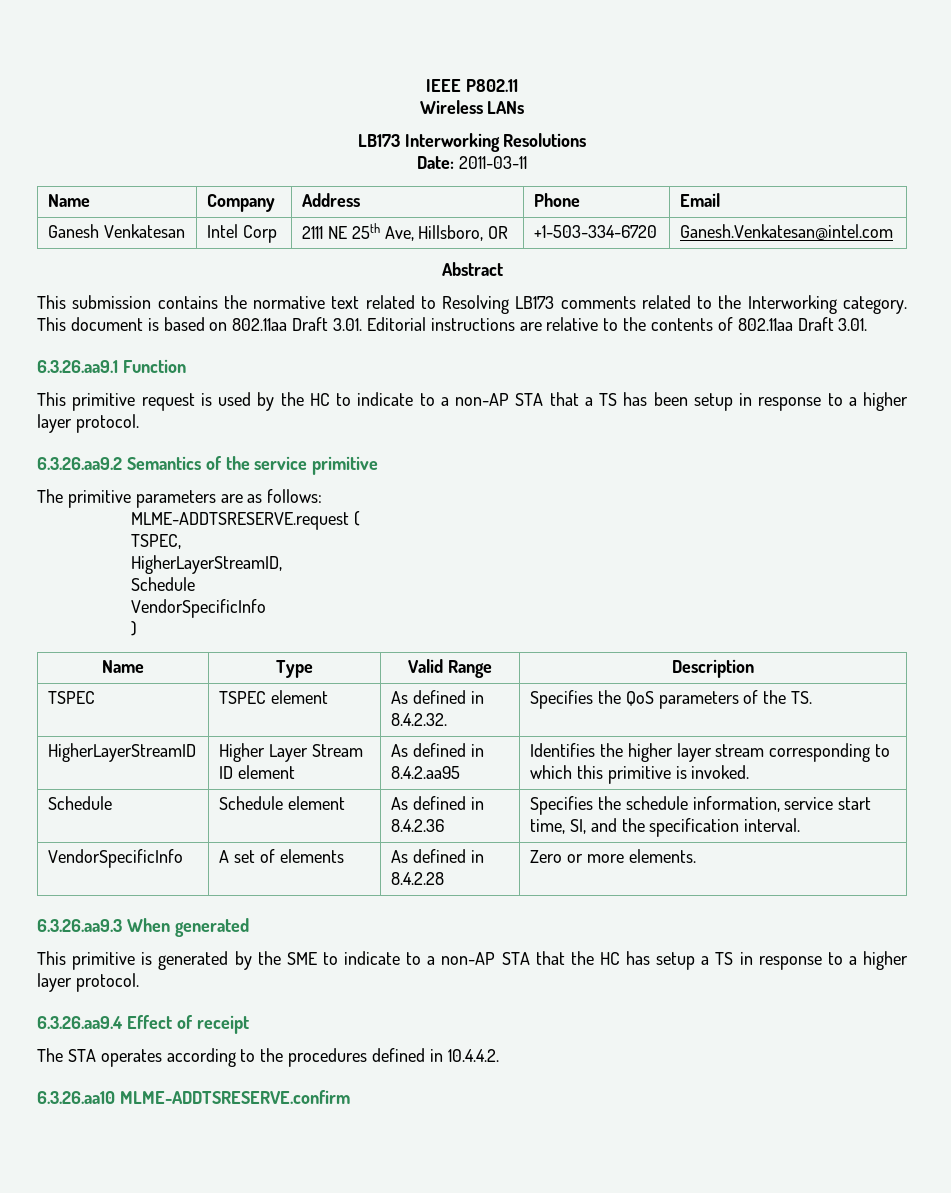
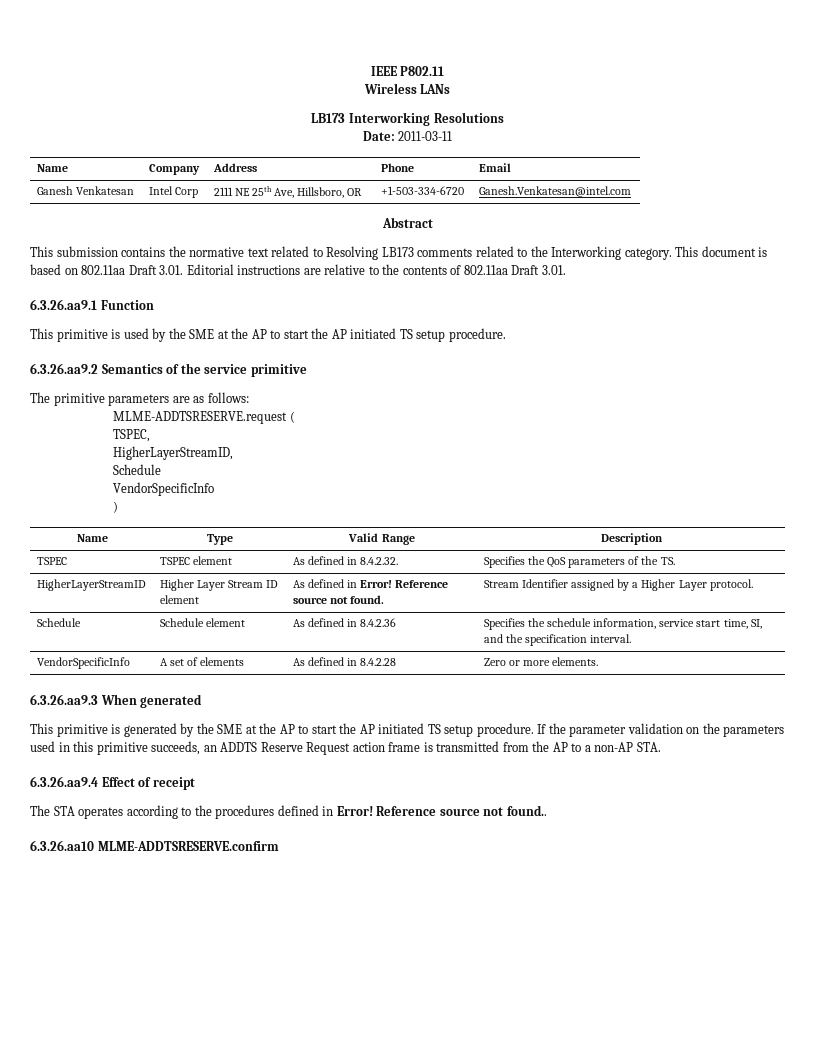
[141,393,195,411] request -> (108, 335) none
[309,392,908,411] [37,414,139,433] HC to indicate to a non-AP STA that a TS has been setup in response to a higher layer protocol. -> [189,328,506,342] SME at the AP to start the AP initiated TS setup procedure.
[391,766,461,779] [530,743,891,762] [530,765,750,784] 8.4.2.aa95 | Identifies the higher layer stream corresponding to which this primitive is invoked. -> [360,580,449,588] [292,595,385,604] [483,579,753,591] Error! Reference source not found. | Stream Identifier assigned by a Higher Layer protocol.
[322,951,908,970] [37,973,139,992] to indicate to a non-AP STA that the HC has setup a TS in response to a higher layer protocol. -> [245,723,785,737] [30,741,661,755] at the AP to start the AP initiated TS setup procedure. If the parameter validation on the parameters used in this primitive succeeds, an ADDTS Reserve Request action frame is transmitted from the AP to a non-AP STA.
[447,1049,499,1062] 10.4.4.2. -> [336,805,547,816] Error! Reference source not found..

